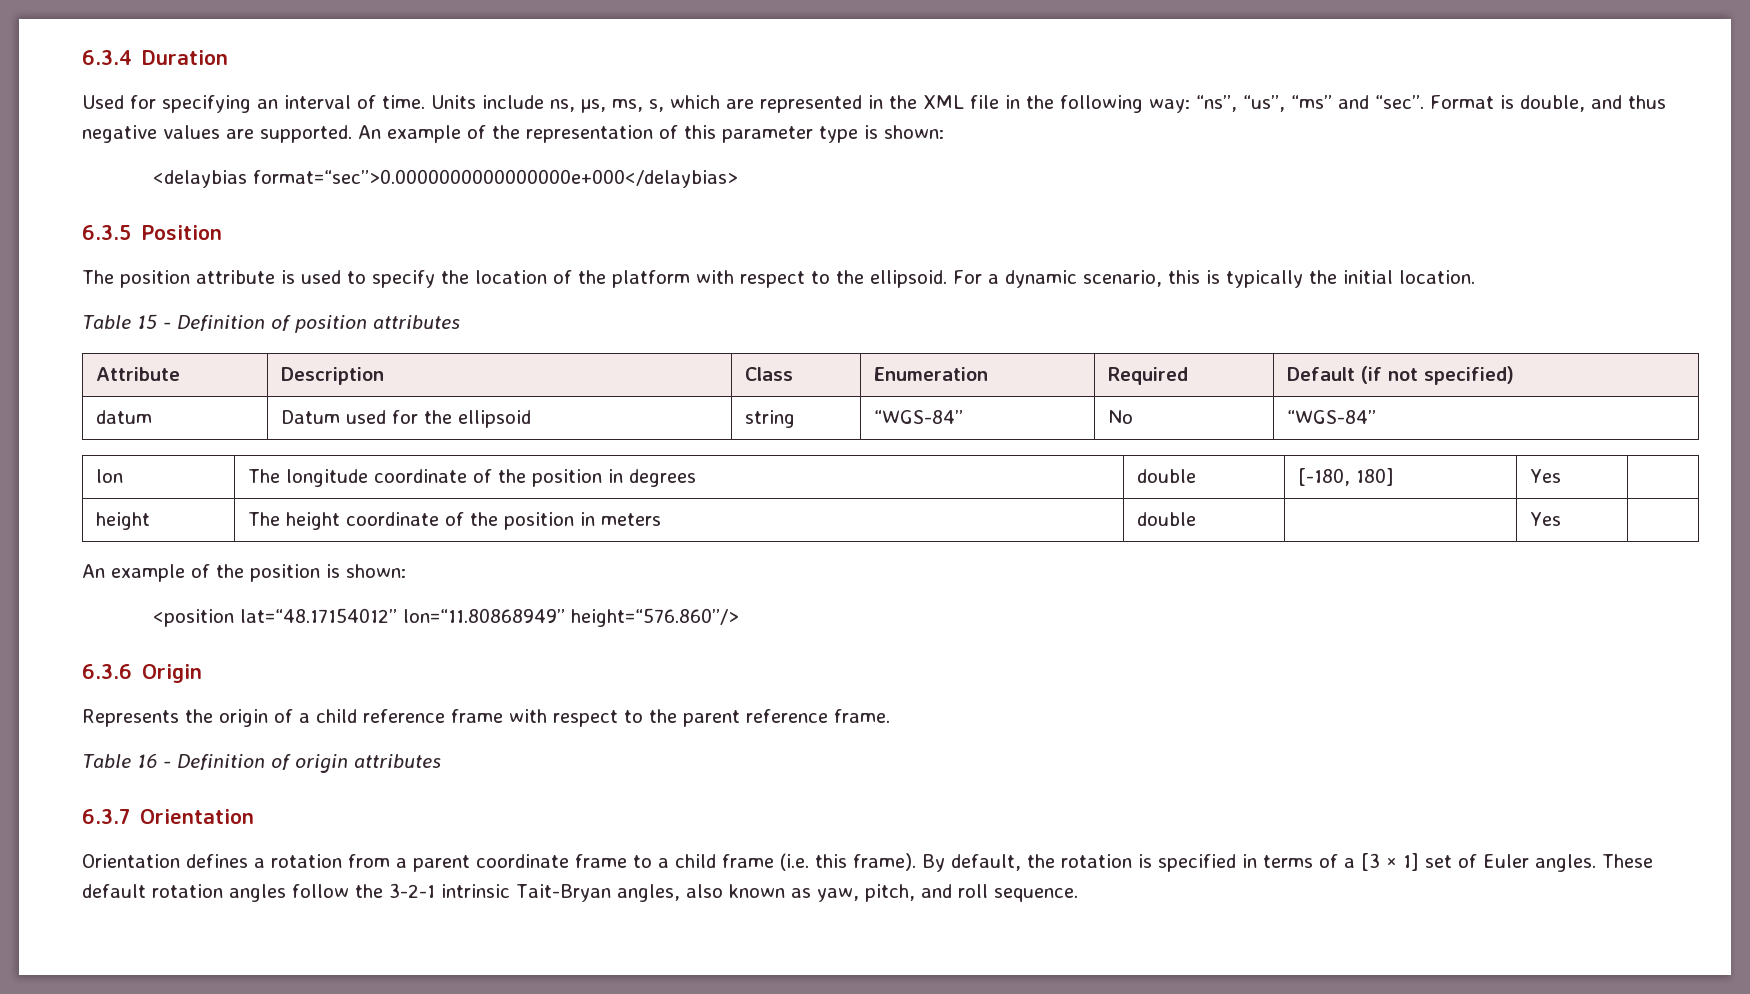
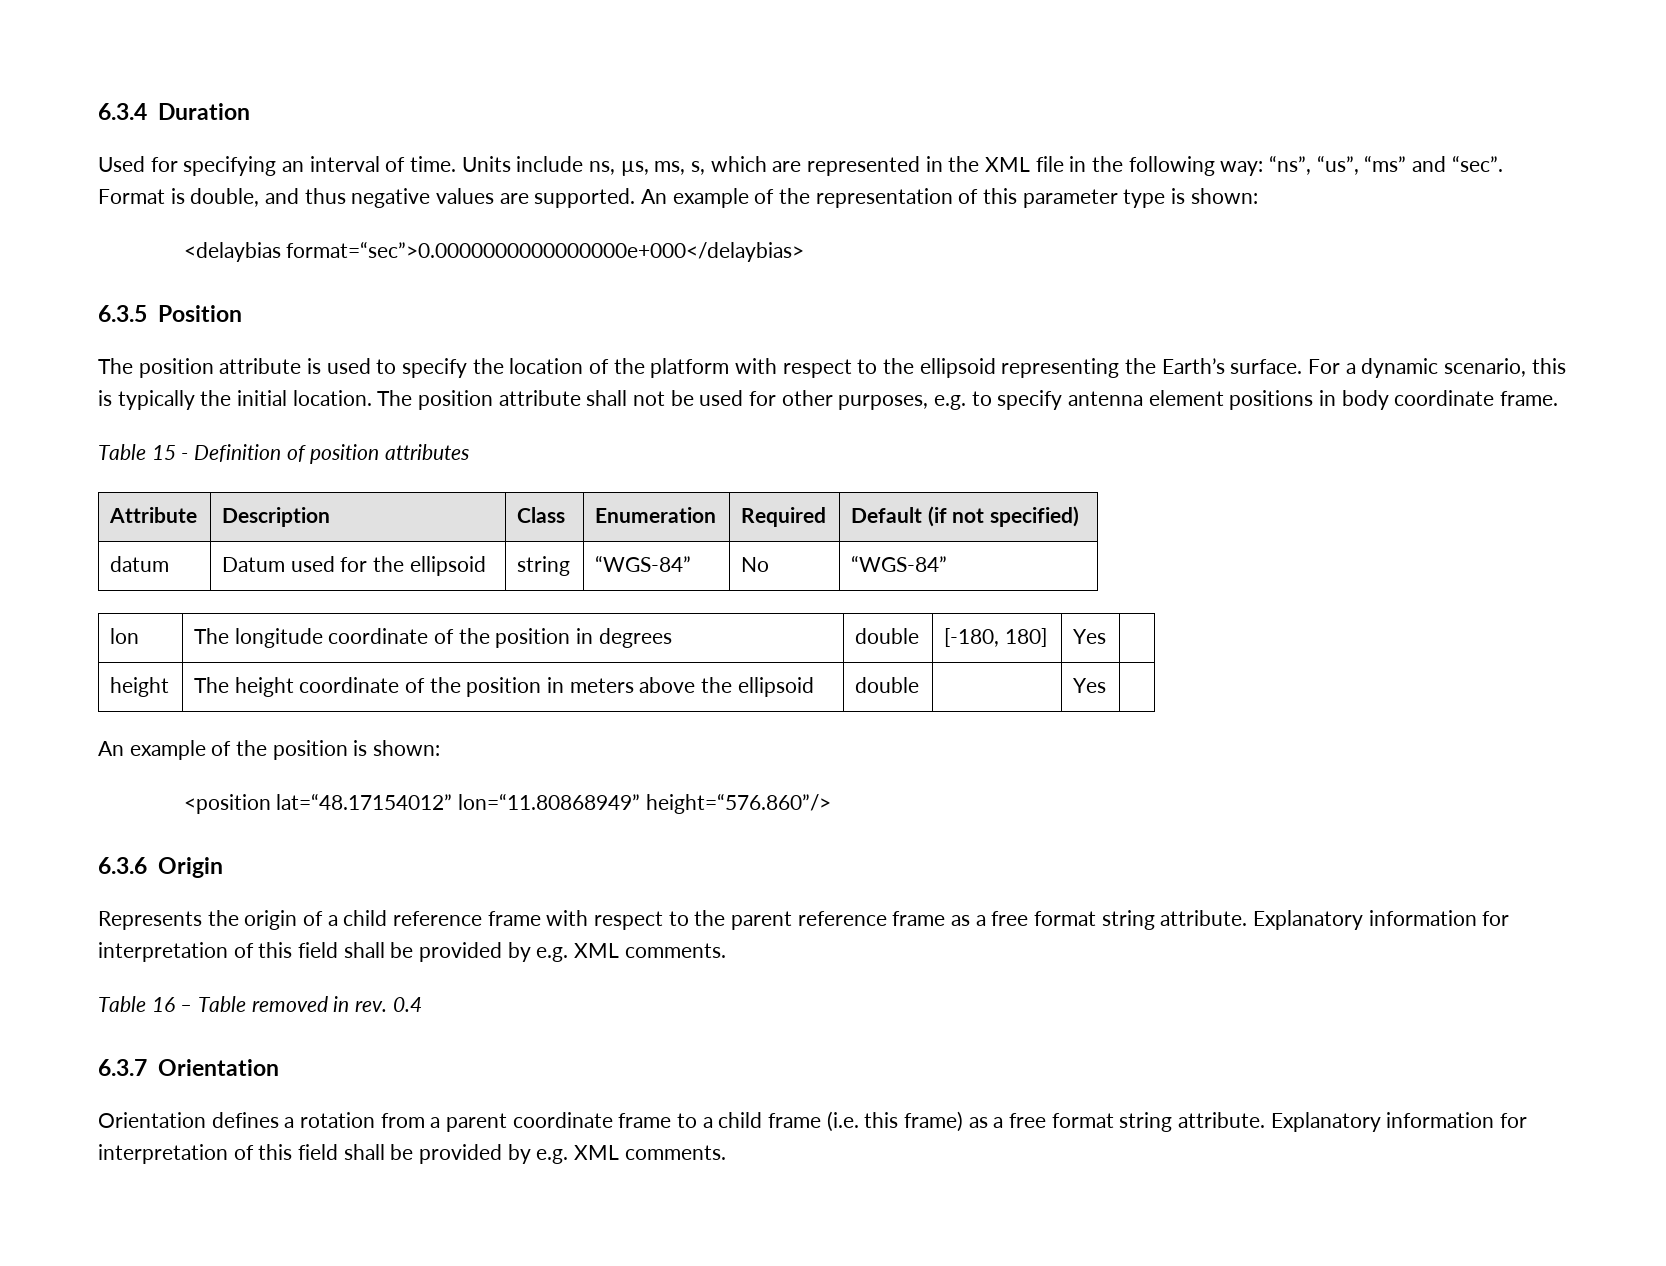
[870,270,947,288] ellipsoid. -> [919,358,1303,378] ellipsoid representing the Earth’s surface.
(1475, 277) none -> [377,390,1559,410] The position attribute shall not be used for other purposes, e.g. to specify antenna element positions in body coordinate frame.
(662, 519) none -> [639,677,814,697] above the ellipsoid
[834,709,890,723] [82,754,441,773] frame. // Table 16 - Definition of origin attributes -> [892,910,1510,930] [98,942,726,962] [98,996,422,1012] frame as a free format string attribute. Explanatory information for interpretation of this field shall be provided by e.g. XML comments. // Table 16 – Table removed in rev. 0.4
[853,853,1653,872] [82,883,1078,902] frame). By default, the rotation is specified in terms of a [3 × 1] set of Euler angles. These default rotation angles follow the 3-2-1 intrinsic Tait-Bryan angles, also known as yaw, pitch, and roll sequence. -> [904,1111,1528,1132] [98,1144,726,1164] frame) as a free format string attribute. Explanatory information for interpretation of this field shall be provided by e.g. XML comments.

